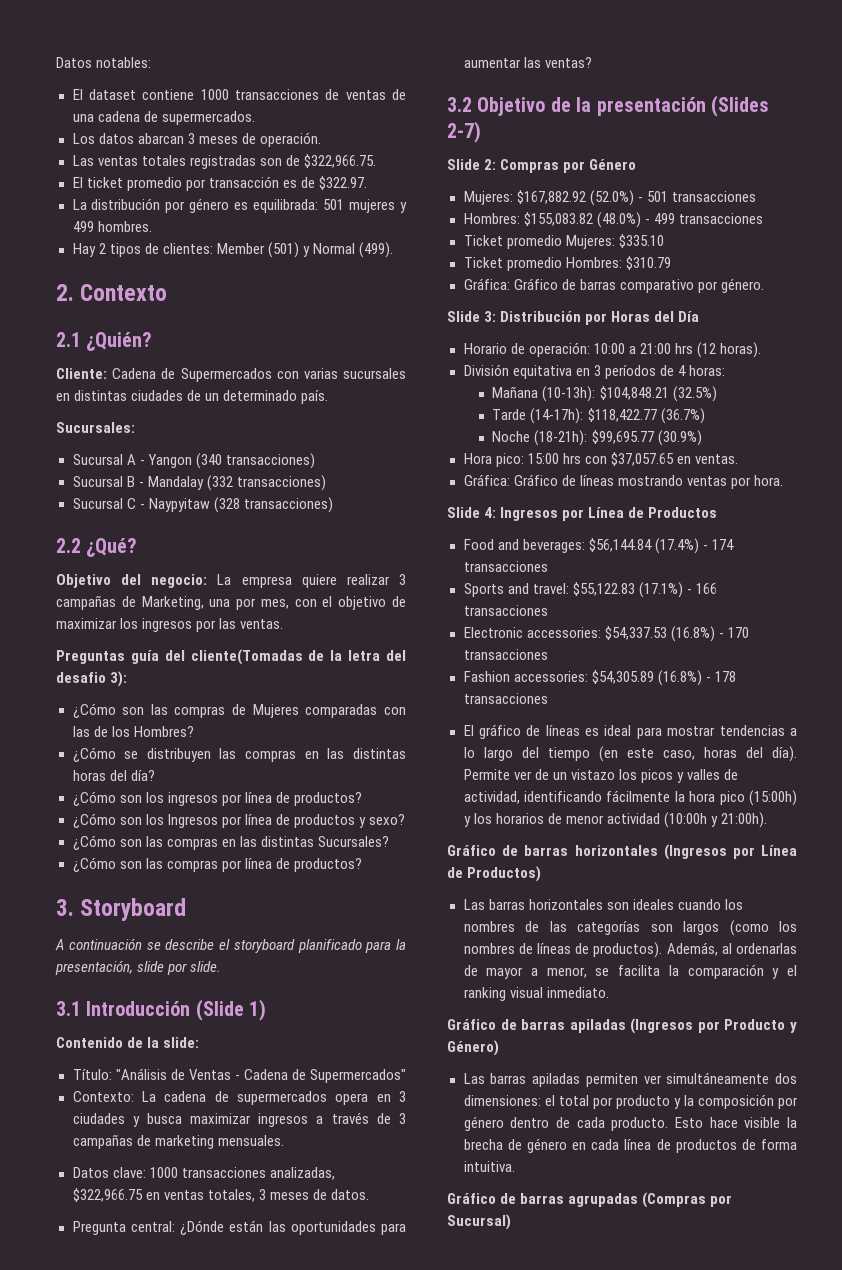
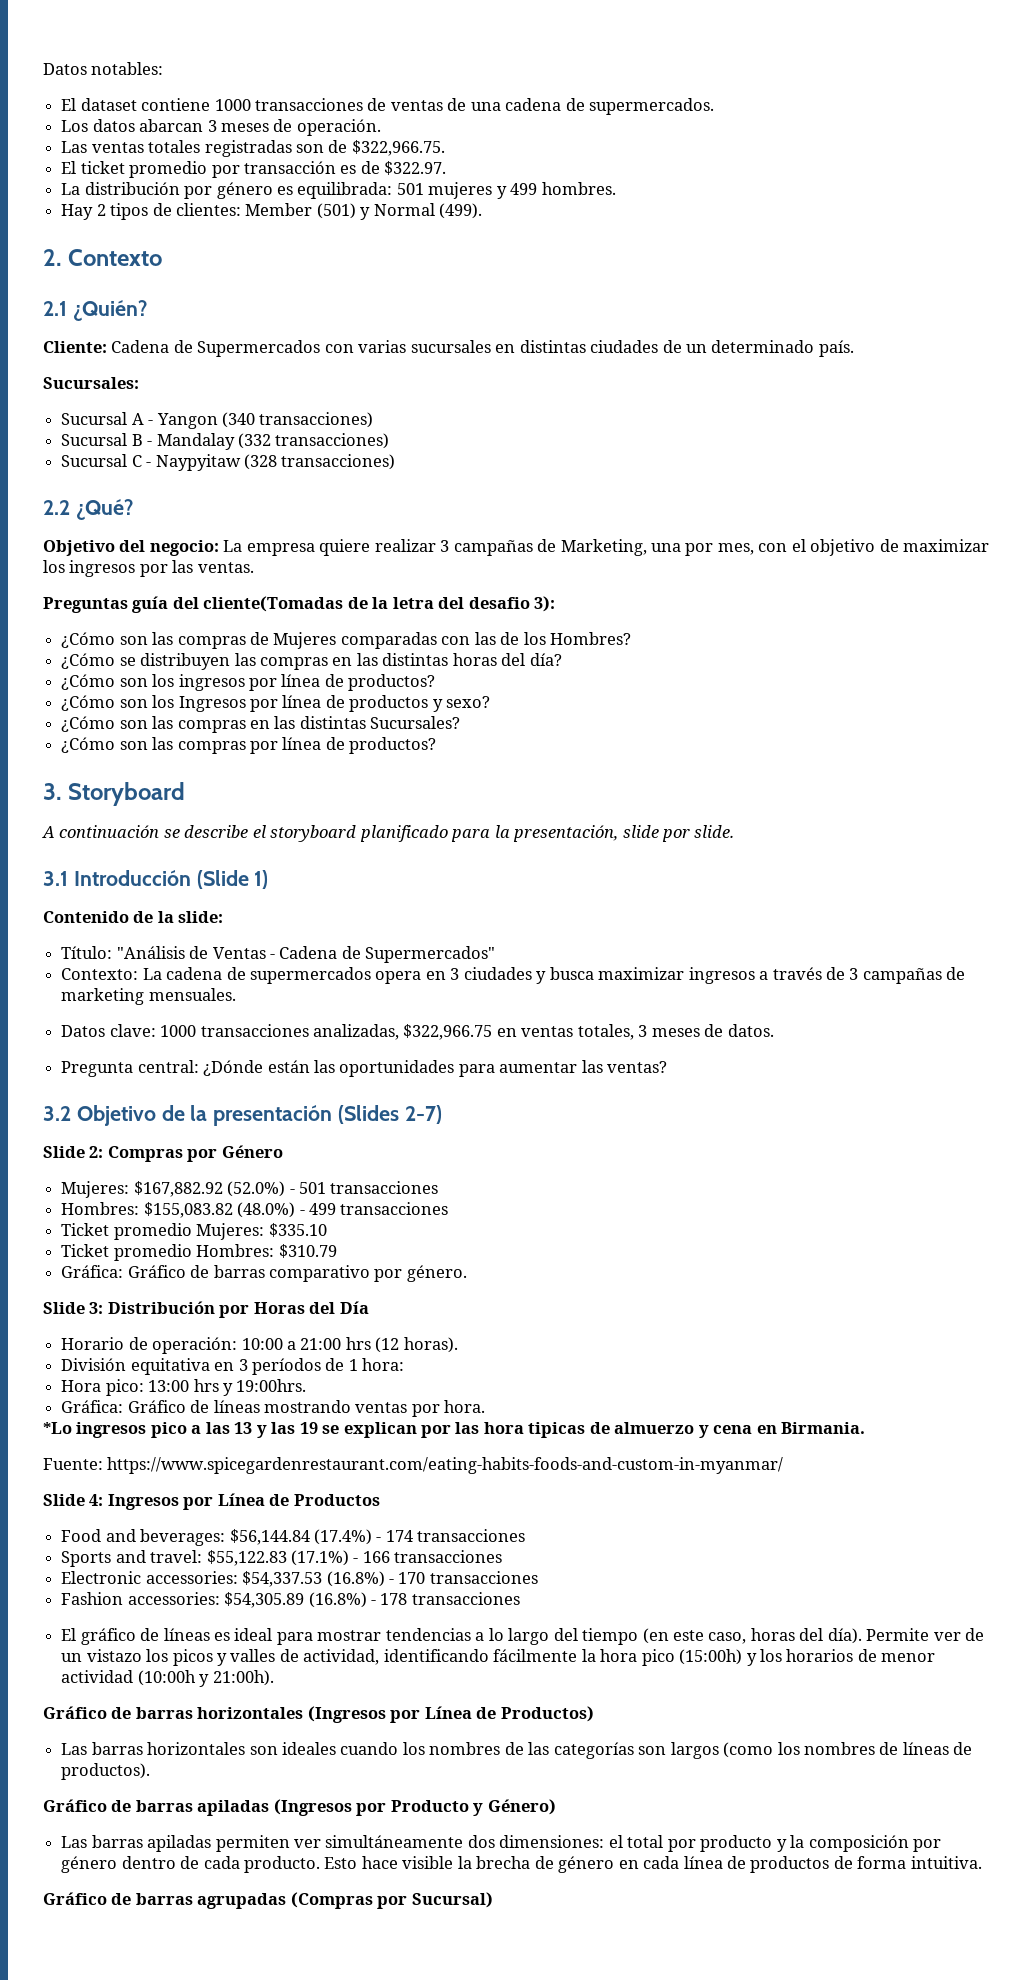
[677,365,725,376] [492,386,717,402] [492,408,705,424] [492,430,702,446] [463,452,738,467] 4 horas: // Mañana (10-13h): $104,848.21 (32.5%) // Tarde (14-17h): $118,422.77 (36.7%) // Noche (18-21h): $99,695.77 (30.9%) // Hora pico: 15:00 hrs con $37,057.65 en ventas. -> [348,1358,405,1371] [61,1379,307,1396] 1 hora: // Hora pico: 13:00 hrs y 19:00hrs.
(783, 480) none -> [43,1422,866,1438] [43,1457,784,1474] // *Lo ingresos pico a las 13 y las 19 se explican por las hora tipicas de almuerzo y cena en Birmania. // Fuente: https://www.spicegardenrestaurant.com/eating-habits-foods-and-custom-in-myanmar/
[666,942,797,956] [463,964,797,979] [463,987,609,1001] Además, al ordenarlas de mayor a menor, se facilita la comparación y el ranking visual inmediato. -> (151, 1771) none

